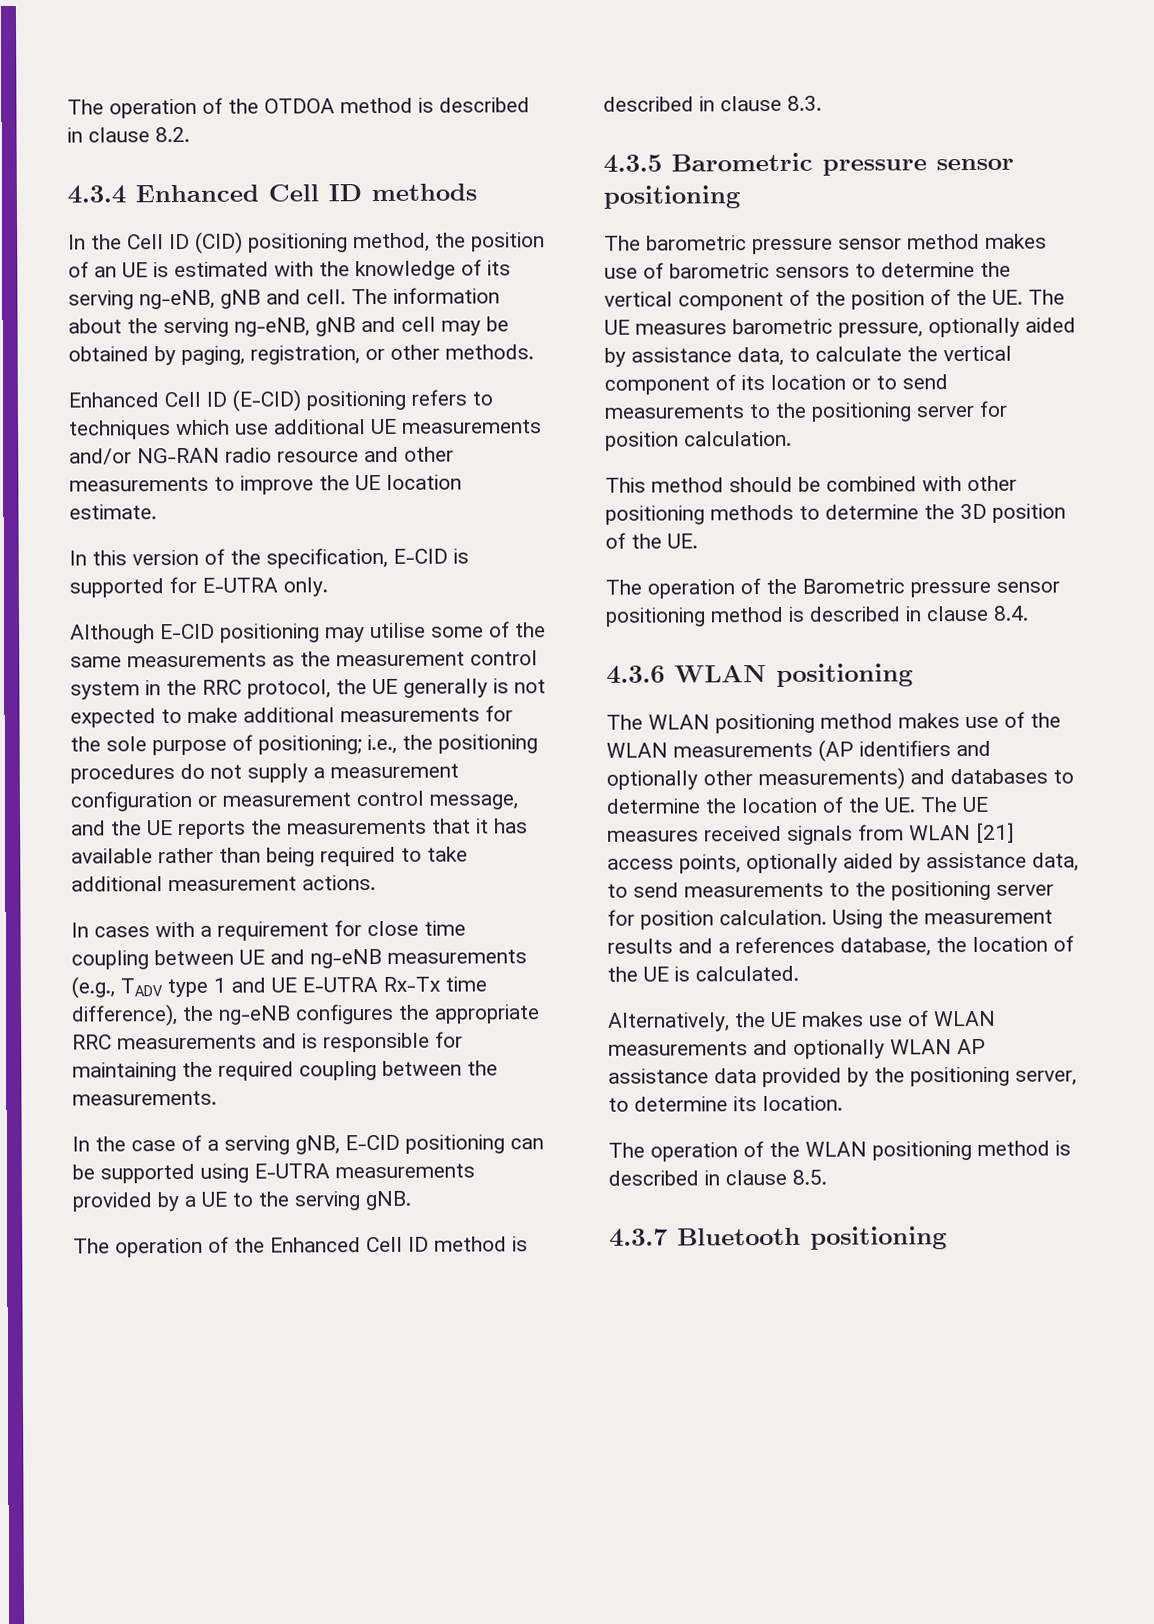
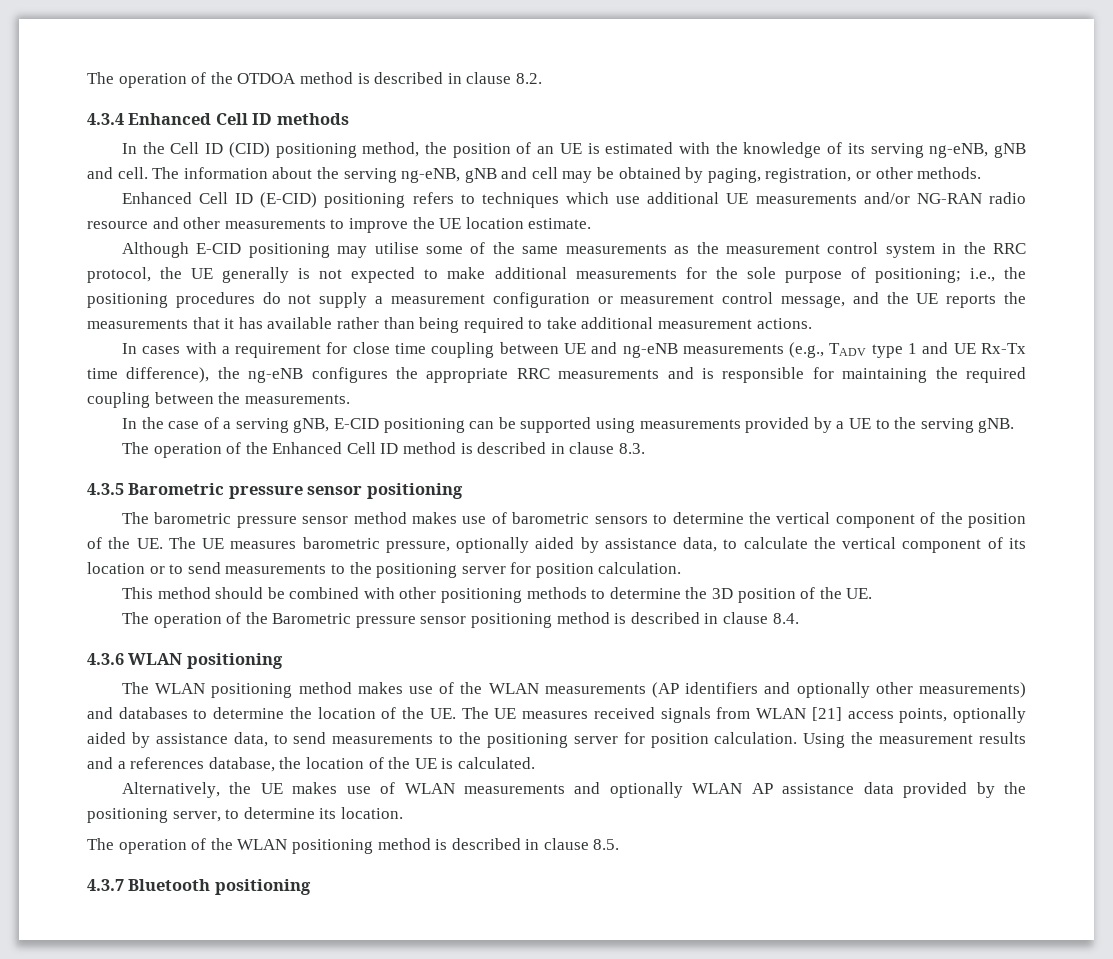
[69,547,469,569] [69,576,328,598] // In this version of the specification, E-CID is supported for E-UTRA only. -> (592, 223) none
[302,977,378,993] E-UTRA -> (976, 348) none
[254,1163,330,1179] E-UTRA -> (636, 425) none

